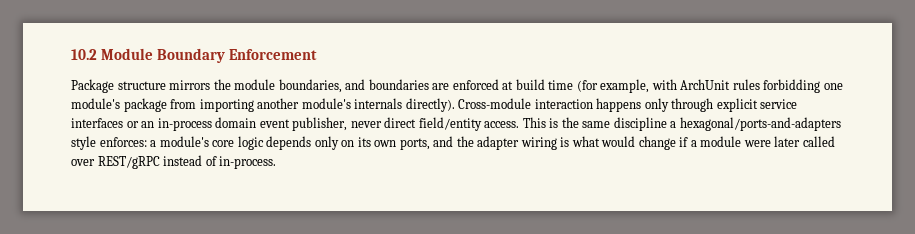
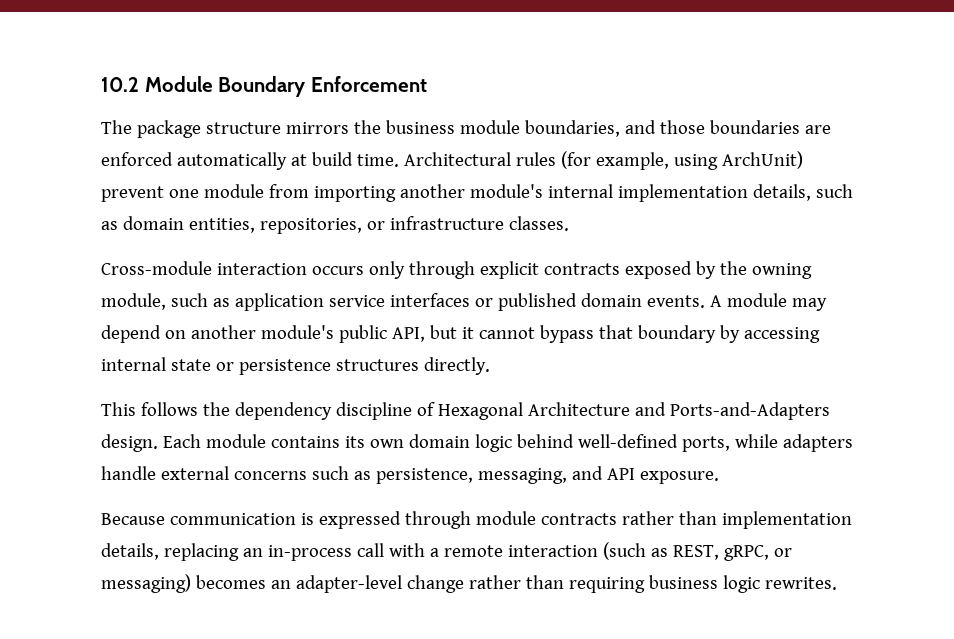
[71,79,114,93] Package -> [101,120,201,138] The package
(231, 84) none -> [385,120,455,134] business
(366, 84) none -> [659,120,705,134] those
(499, 84) none -> [176,152,287,170] automatically
[548,79,843,93] [71,98,455,112] time (for example, with ArchUnit rules forbidding one module's package from importing another module's internals directly). -> [356,151,803,170] [101,184,853,202] [101,216,569,234] time. Architectural rules (for example, using ArchUnit) prevent one module from importing another module's internal implementation details, such as domain entities, repositories, or infrastructure classes. //
[596,98,642,112] happens -> [311,266,364,275] occurs
[760,99,798,109] [71,117,841,131] [71,136,835,150] [71,155,277,169] service interfaces or an in-process domain event publisher, never direct field/entity access. This is the same discipline a hexagonal/ports-and-adapters style enforces: a module's core logic depends only on its own ports, and the adapter wiring is what would change if a module were later called over REST/gRPC instead of in-process. -> [543,261,812,279] [101,293,827,311] [101,325,820,343] [101,357,490,375] [101,402,830,420] [101,434,853,452] [101,466,719,484] [101,511,852,529] [101,542,792,561] [101,574,837,593] contracts exposed by the owning module, such as application service interfaces or published domain events. A module may depend on another module's public API, but it cannot bypass that boundary by accessing internal state or persistence structures directly. // This follows the dependency discipline of Hexagonal Architecture and Ports-and-Adapters design. Each module contains its own domain logic behind well-defined ports, while adapters handle external concerns such as persistence, messaging, and API exposure. // Because communication is expressed through module contracts rather than implementation details, replacing an in-process call with a remote interaction (such as REST, gRPC, or messaging) becomes an adapter-level change rather than requiring business logic rewrites.

